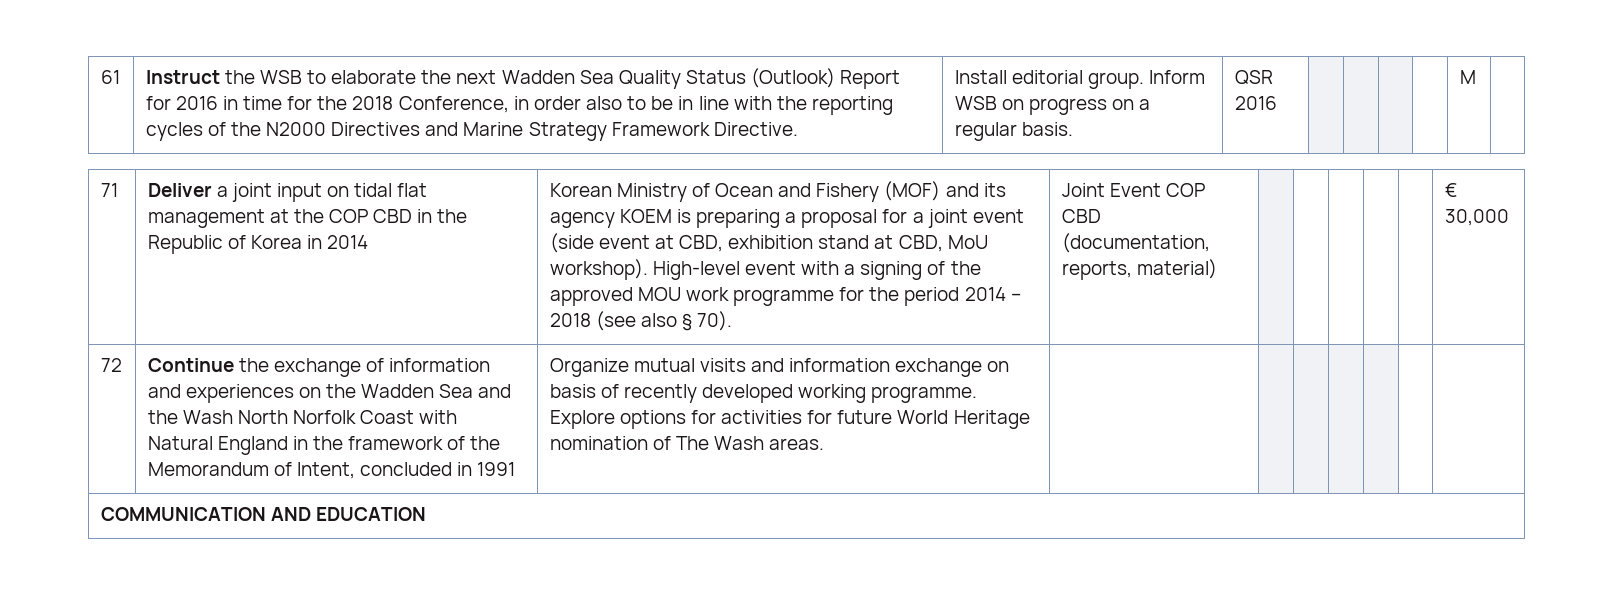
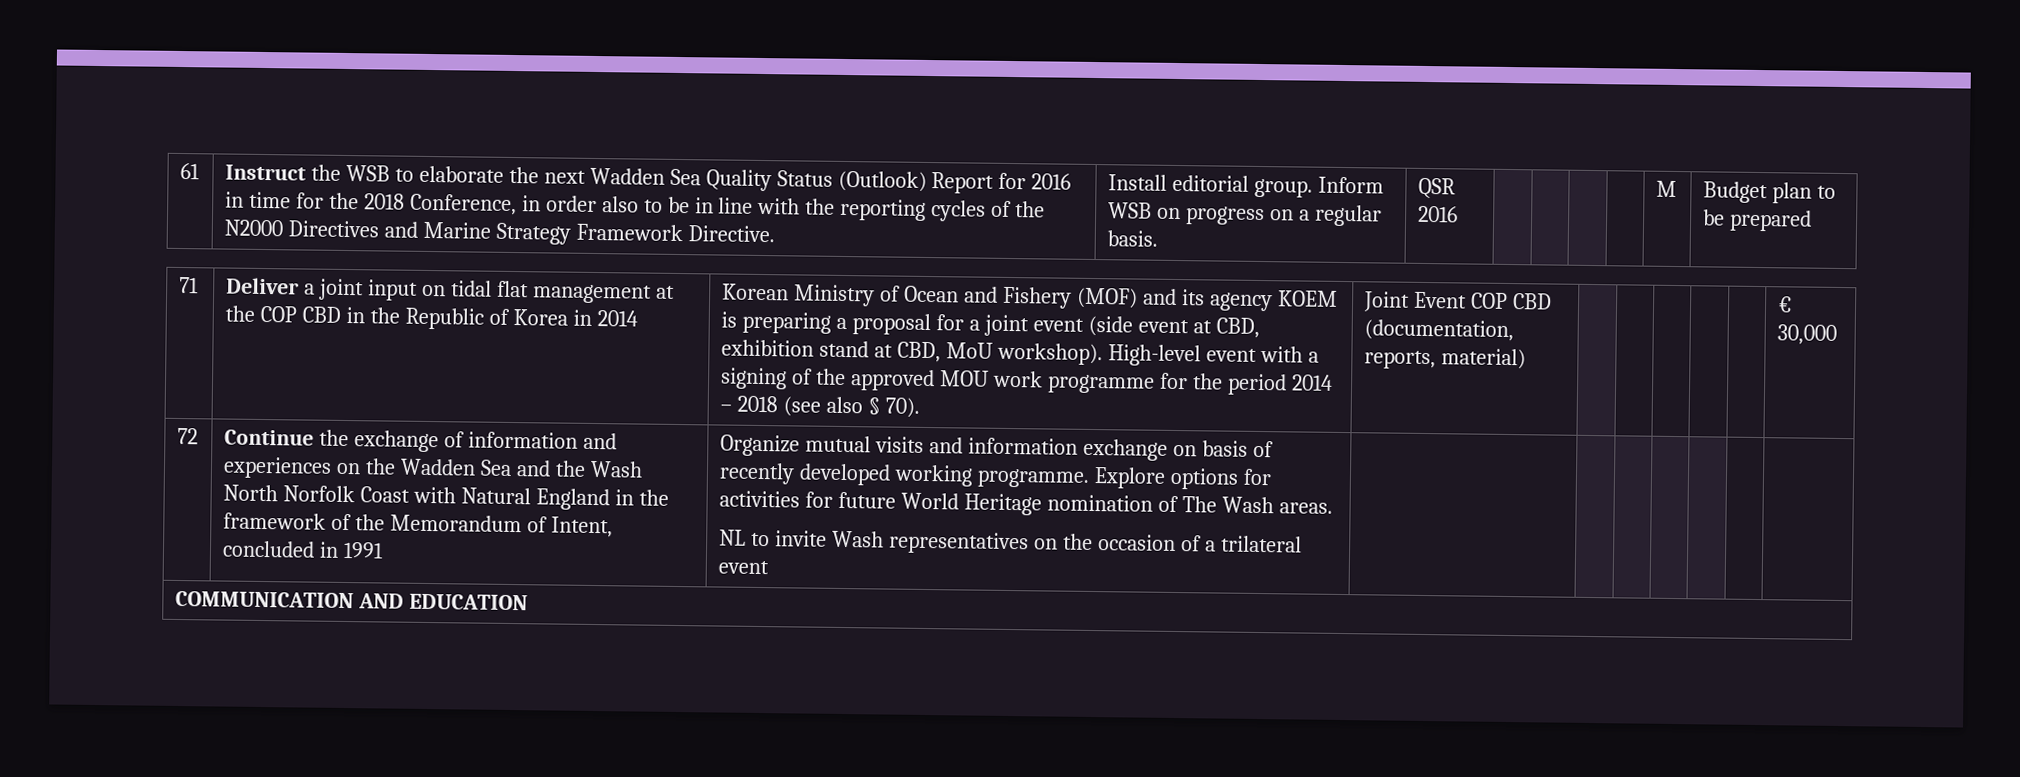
(1476, 77) none -> [1703,181,1837,204] [1703,209,1813,232] Budget plan to be prepared
(825, 444) none -> [719,529,1302,555] [718,560,770,575] // NL to invite Wash representatives on the occasion of a trilateral event

